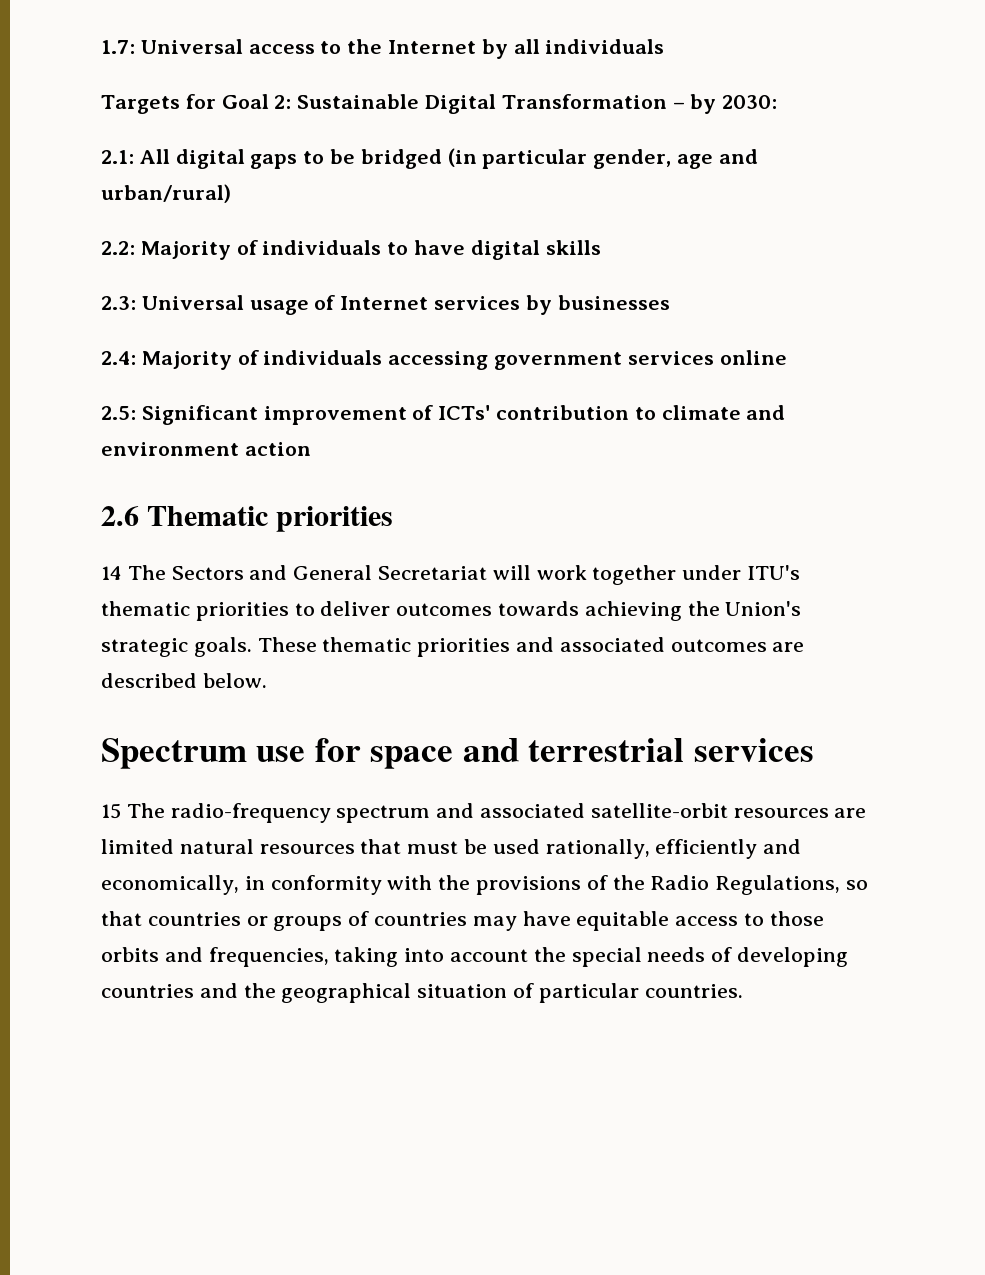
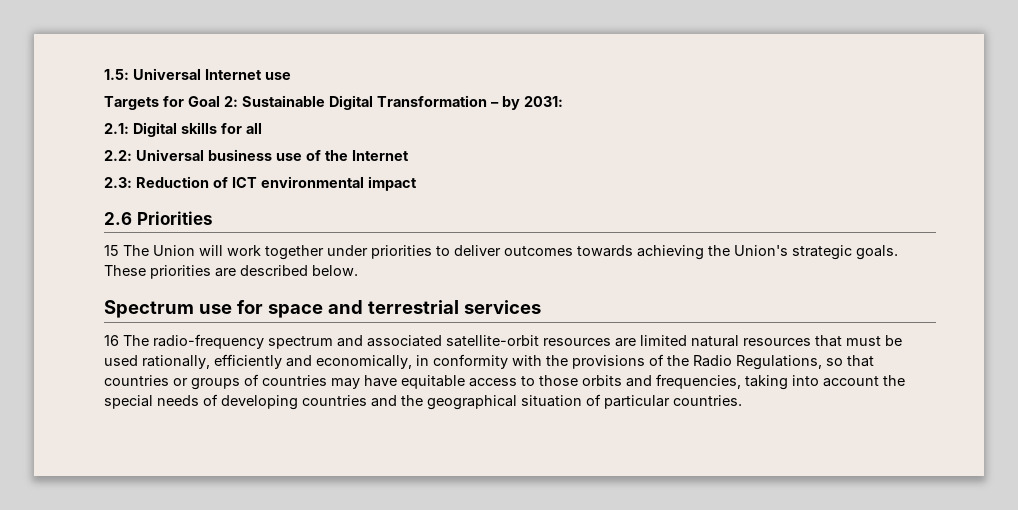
[101,39,665,59] 1.7: Universal access to the Internet by all individuals -> [104,68,291,80] 1.5: Universal Internet use
[722,95,778,109] 2030: -> [524,96,563,107] 2031:
[139,148,758,169] [101,184,231,203] [101,240,601,260] [101,295,670,315] [101,350,787,370] [101,405,786,425] [101,442,311,456] [101,506,394,532] [101,565,488,580] All digital gaps to be bridged (in particular gender, age and urban/rural) // 2.2: Majority of individuals to have digital skills // 2.3: Universal usage of Internet services by businesses // 2.4: Majority of individuals accessing government services online // 2.5: Significant improvement of ICTs' contribution to climate and environment action // 2.6 Thematic priorities // 14 The Sectors and General Secretariat -> [133,122,262,137] [104,149,409,161] [104,176,417,191] [104,211,213,225] [104,245,195,256] Digital skills for all // 2.2: Universal business use of the Internet // 2.3: Reduction of ICT environmental impact // 2.6 Priorities // 15 The Union
[747,565,801,580] [101,601,190,616] ITU's thematic -> (368, 250) none
[322,637,767,657] thematic priorities and associated outcomes -> [150,265,211,279] priorities
[101,803,121,819] 15 -> [104,335,119,346] 16

